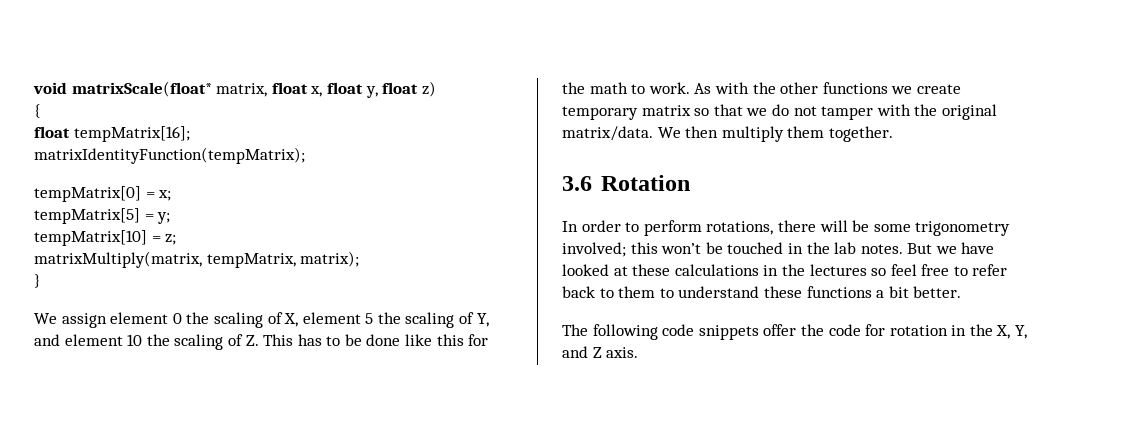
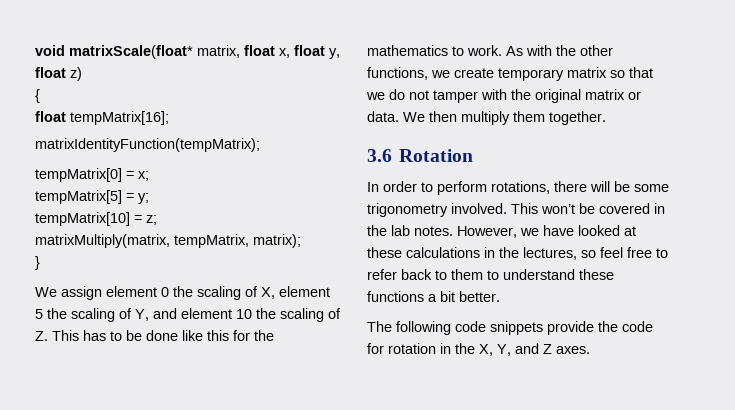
[589,82,628,94] math -> [367,45,448,56] mathematics
[822,82,888,94] functions -> [367,67,428,80] functions,
[562,126,653,141] matrix/data. -> [585,89,641,100] [367,111,399,122] matrix or data.
[562,242,658,257] involved; this -> [451,203,538,214] involved. This
[727,242,784,254] touched -> [599,203,650,214] covered
[907,243,933,254] But -> [457,226,517,238] However,
[809,264,867,276] lectures -> [523,247,577,260] lectures,
[763,324,797,336] offer -> [547,321,594,335] provide
[606,347,639,358] axis. -> [556,346,590,354] axes.

